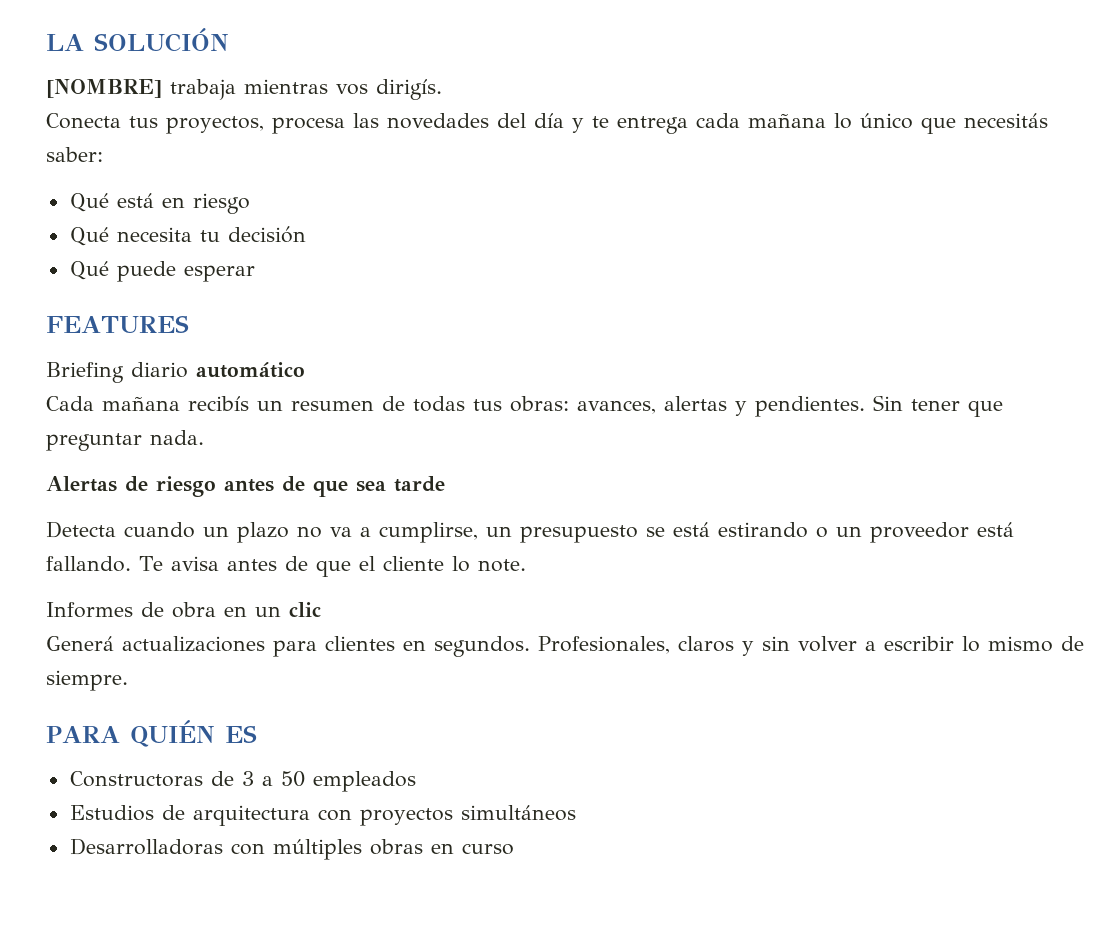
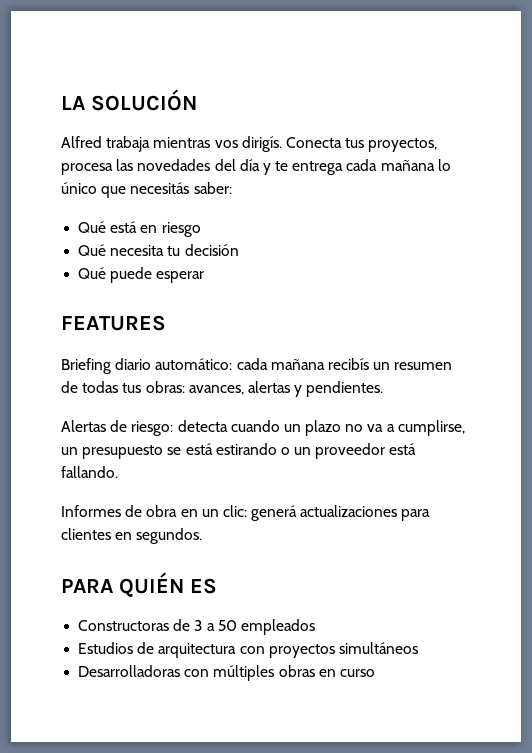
[46,79,162,98] [NOMBRE] -> [61,136,102,148] Alfred
(442, 89) // -> (282, 144) none
[196,362,305,378] [46,396,94,411] automático // Cada -> [155,358,268,370] automático: cada
[873,395,1003,417] [46,430,204,451] [46,476,445,497] [46,521,116,538] Sin tener que preguntar nada. // Alertas de riesgo antes de que sea tarde // Detecta -> [61,420,228,436] // Alertas de riesgo: detecta
[139,556,526,577] Te avisa antes de que el cliente lo note. -> (118, 472) none
[289,602,321,617] [46,636,114,651] clic // Generá -> [222,505,298,521] clic: generá
[538,636,1084,656] [46,670,128,691] Profesionales, claros y sin volver a escribir lo mismo de siempre. -> (203, 536) none

